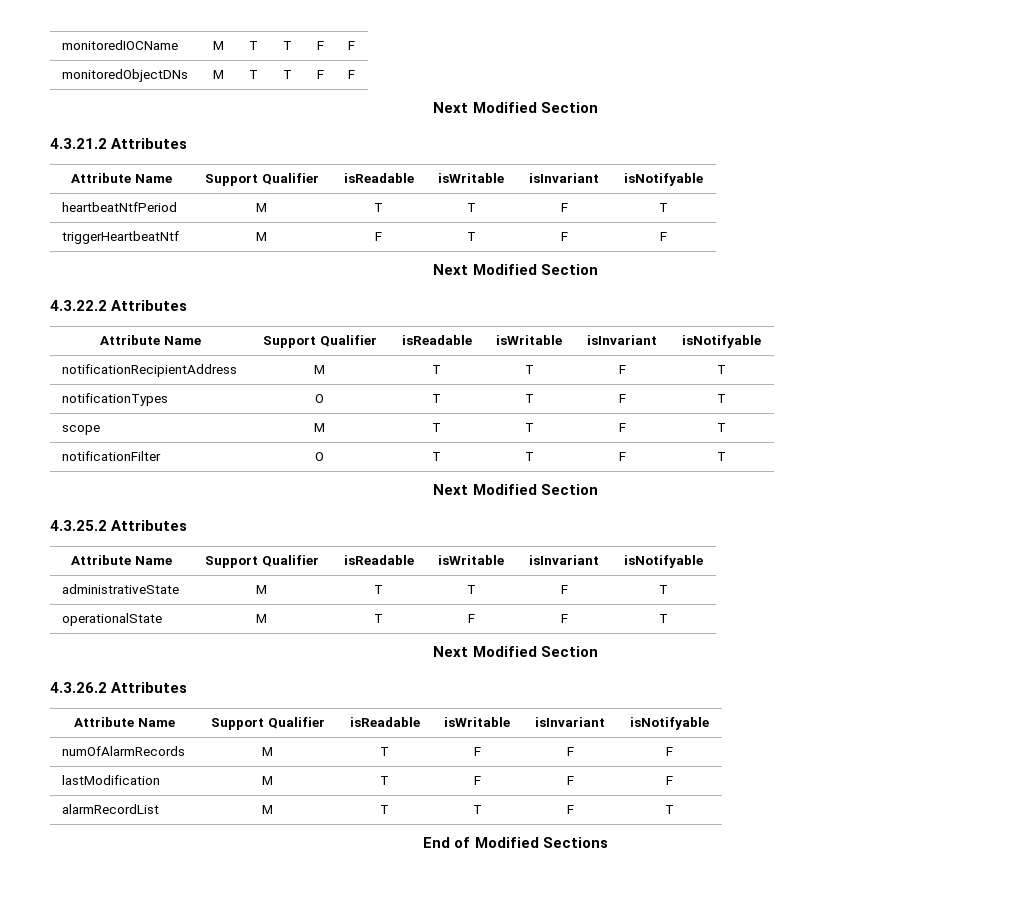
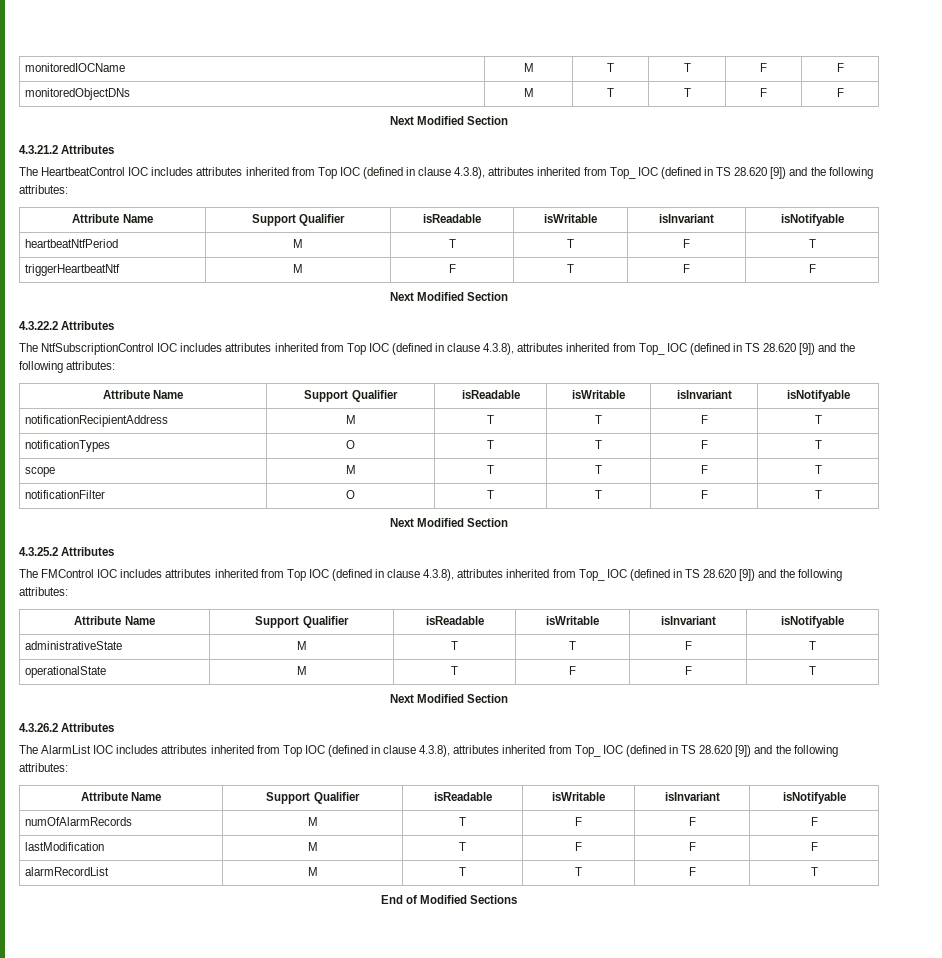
(188, 143) none -> [19,167,873,179] [19,185,68,194] // The HeartbeatControl IOC includes attributes inherited from Top IOC (defined in clause 4.3.8), attributes inherited from Top_ IOC (defined in TS 28.620 [9]) and the following attributes:
(188, 305) none -> [19,343,855,355] [19,361,116,373] // The NtfSubscriptionControl IOC includes attributes inherited from Top IOC (defined in clause 4.3.8), attributes inherited from Top_ IOC (defined in TS 28.620 [9]) and the following attributes:
(188, 525) none -> [19,569,842,581] [19,587,68,596] // The FMControl IOC includes attributes inherited from Top IOC (defined in clause 4.3.8), attributes inherited from Top_ IOC (defined in TS 28.620 [9]) and the following attributes:
(188, 687) none -> [19,745,838,757] [19,763,68,772] // The AlarmList IOC includes attributes inherited from Top IOC (defined in clause 4.3.8), attributes inherited from Top_ IOC (defined in TS 28.620 [9]) and the following attributes:

